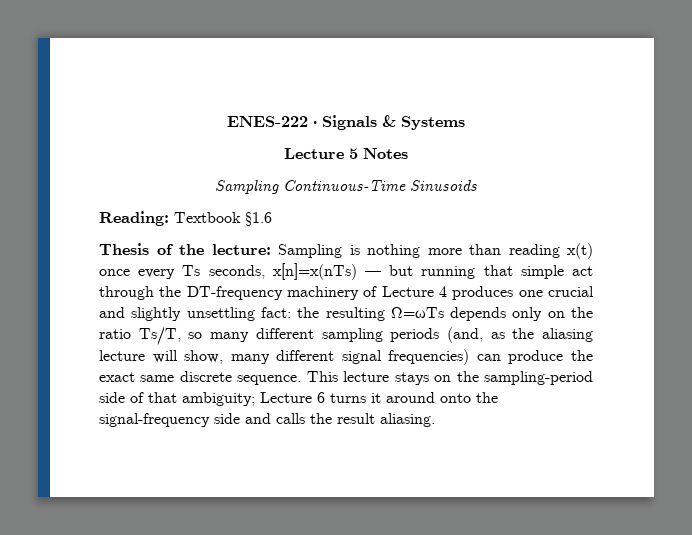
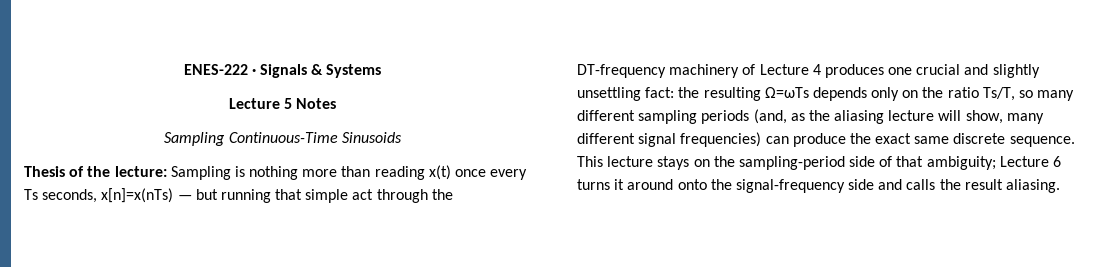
[99,211,272,226] // Reading: Textbook §1.6 -> (402, 137) none

